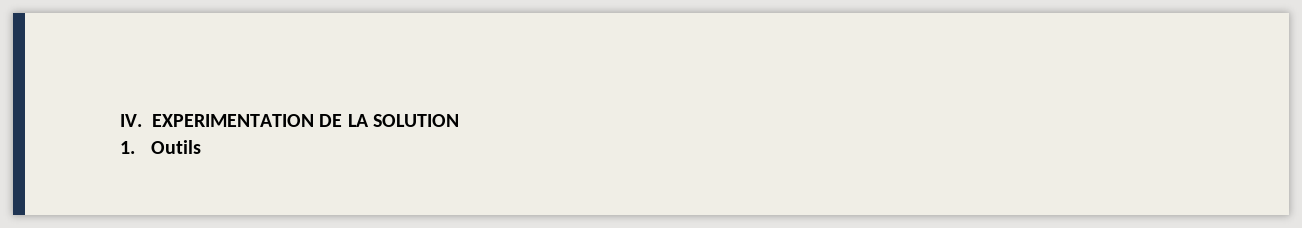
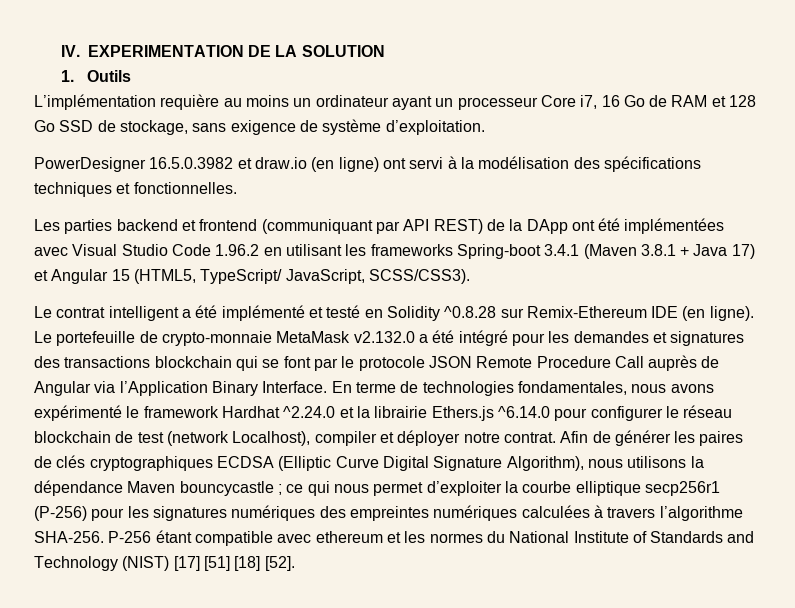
(201, 147) none -> [34,94,757,110] [34,119,485,135] [34,156,701,172] [34,182,237,197] [34,218,725,234] [34,244,755,259] [34,269,470,284] [34,305,754,321] [34,330,745,346] [34,355,720,371] [34,381,714,396] [34,405,733,421] [34,430,744,446] [34,455,704,471] [34,480,720,496] [34,505,743,521] [34,530,755,546] [34,556,295,571] // L’implémentation requière au moins un ordinateur ayant un processeur Core i7, 16 Go de RAM et 128 Go SSD de stockage, sans exigence de système d’exploitation. // PowerDesigner 16.5.0.3982 et draw.io (en ligne) ont servi à la modélisation des spécifications techniques et fonctionnelles. // Les parties backend et frontend (communiquant par API REST) de la DApp ont été implémentées avec Visual Studio Code 1.96.2 en utilisant les frameworks Spring-boot 3.4.1 (Maven 3.8.1 + Java 17) et Angular 15 (HTML5, TypeScript/ JavaScript, SCSS/CSS3). // Le contrat intelligent a été implémenté et testé en Solidity ^0.8.28 sur Remix-Ethereum IDE (en ligne). Le portefeuille de crypto-monnaie MetaMask v2.132.0 a été intégré pour les demandes et signatures des transactions blockchain qui se font par le protocole JSON Remote Procedure Call auprès de Angular via l’Application Binary Interface. En terme de technologies fondamentales, nous avons expérimenté le framework Hardhat ^2.24.0 et la librairie Ethers.js ^6.14.0 pour configurer le réseau blockchain de test (network Localhost), compiler et déployer notre contrat. Afin de générer les paires de clés cryptographiques ECDSA (Elliptic Curve Digital Signature Algorithm), nous utilisons la dépendance Maven bouncycastle ; ce qui nous permet d’exploiter la courbe elliptique secp256r1 (P-256) pour les signatures numériques des empreintes numériques calculées à travers l’algorithme SHA-256. P-256 étant compatible avec ethereum et les normes du National Institute of Standards and Technology (NIST) [17] [51] [18] [52].

